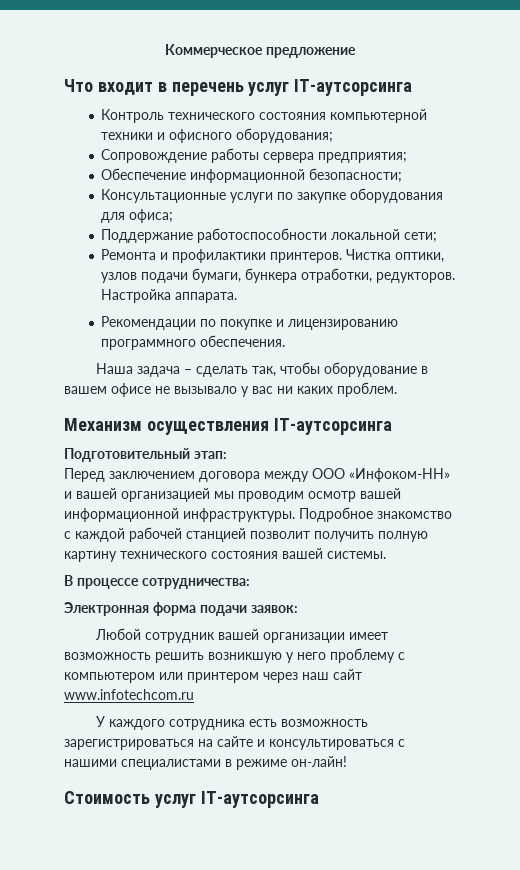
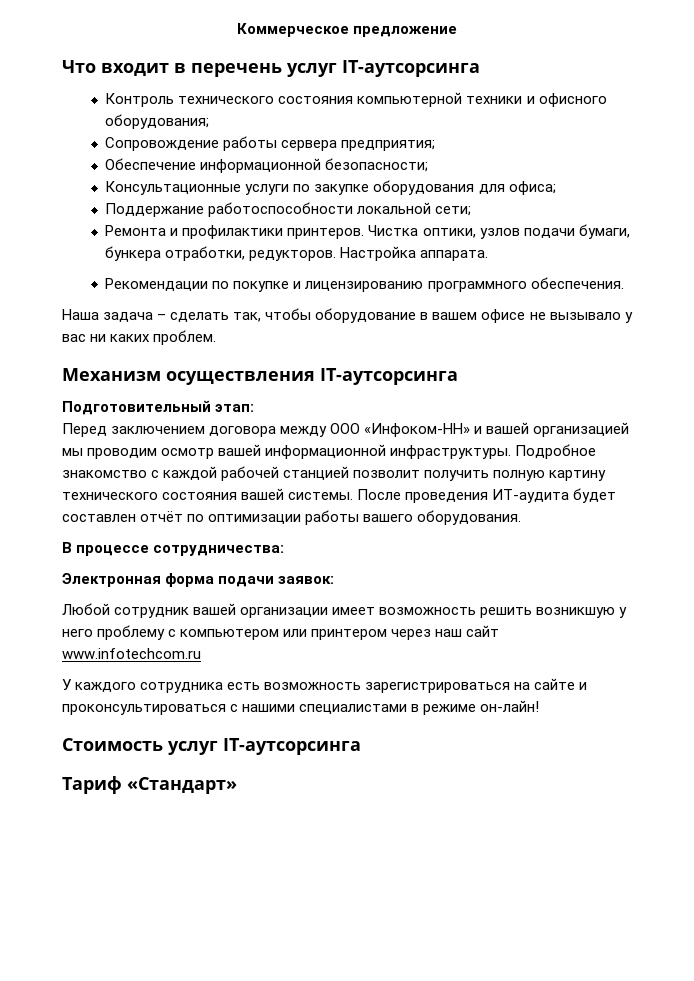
(386, 555) none -> [357,488,617,503] [62,510,522,525] После проведения ИТ-аудита будет составлен отчёт по оптимизации работы вашего оборудования.
[269,739,394,750] консультироваться -> [62,704,226,715] проконсультироваться
(319, 799) none -> [62,776,237,794] // Тариф «Стандарт»

